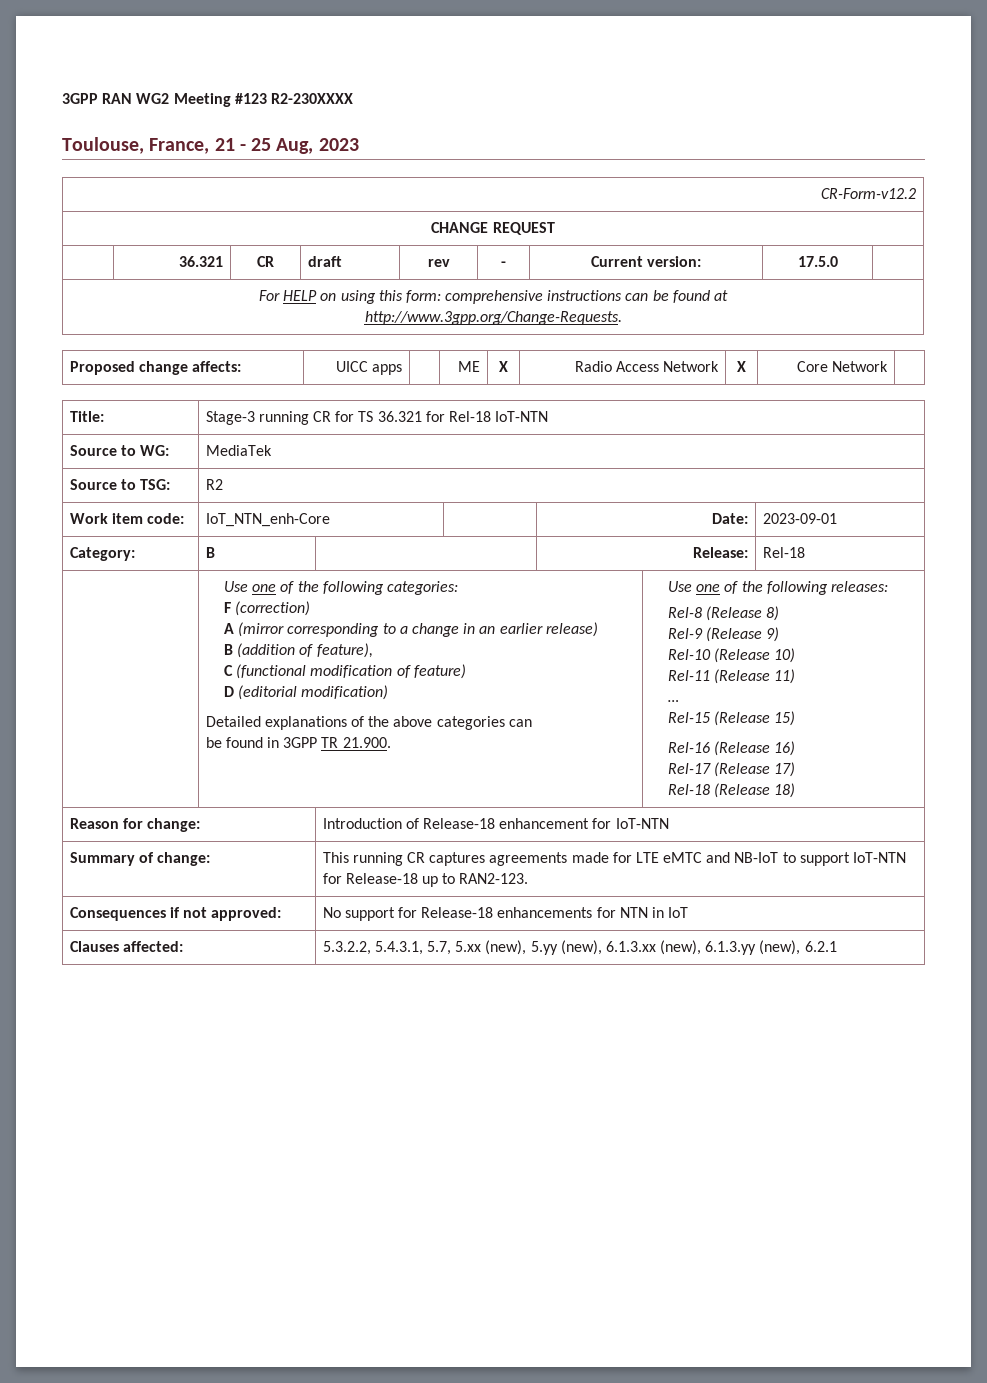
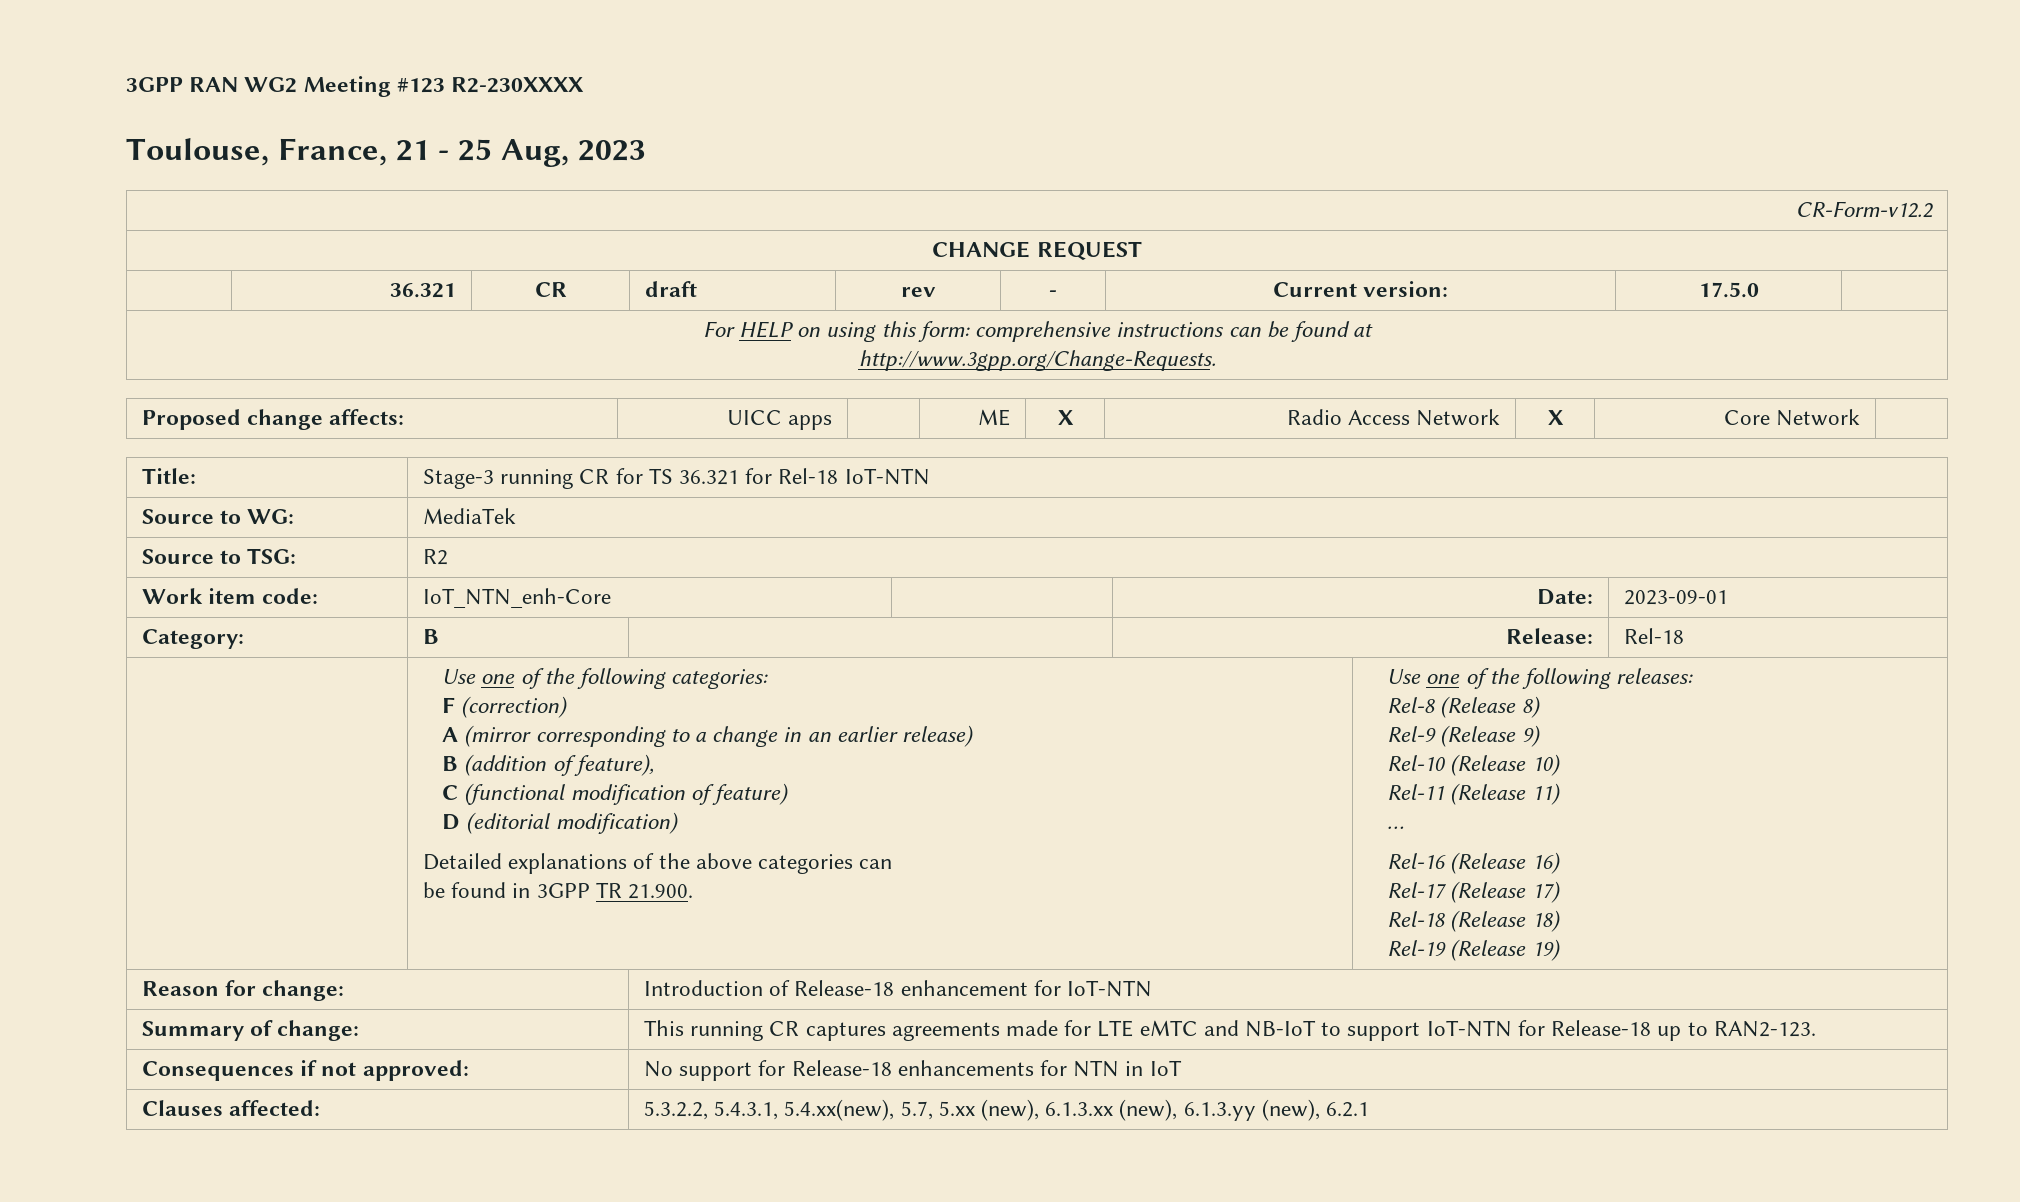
[668,711,796,726] // Rel-15 (Release 15) -> (1405, 827) none
(796, 790) none -> [1387,939,1561,961] // Rel-19 (Release 19)
(423, 948) none -> [784,1099,895,1121] 5.4.xx(new),
[530,940,602,955] 5.yy (new), -> (1040, 1110) none

